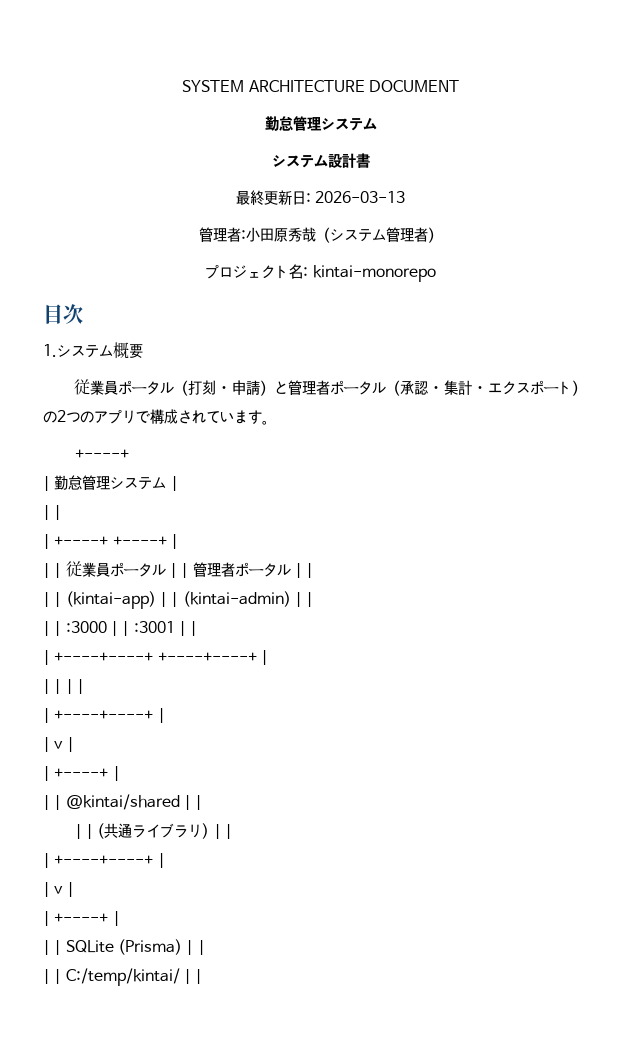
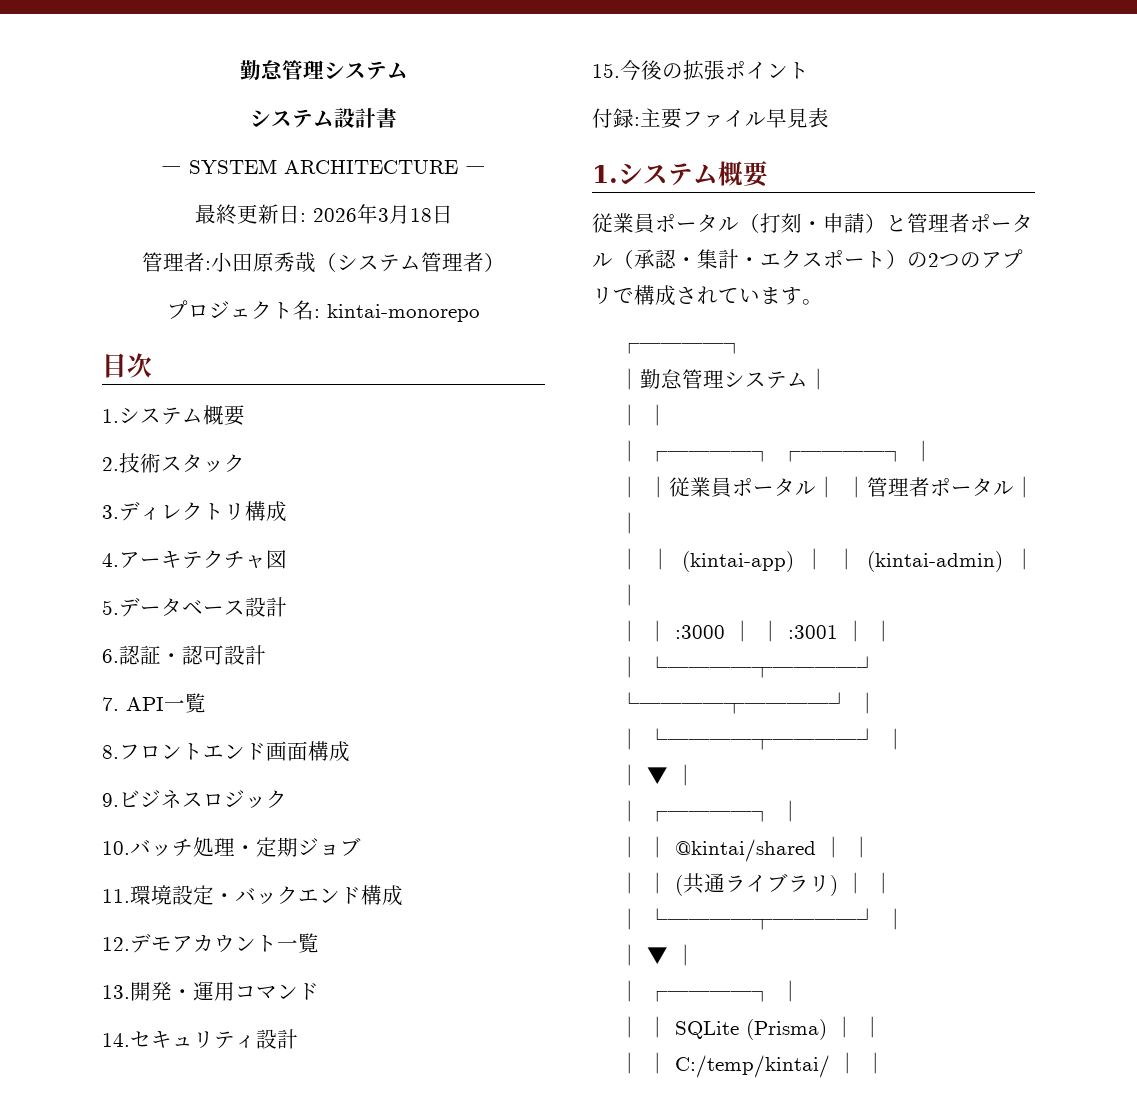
[182,80,459,92] SYSTEM ARCHITECTURE DOCUMENT // -> (239, 70) none
(370, 160) none -> [161,159,486,174] // ― SYSTEM ARCHITECTURE ―
[315,191,406,203] 2026-03-13 -> [312,204,453,224] 2026年3月18日
(143, 351) none -> [102,453,245,473] [102,501,287,522] [102,550,287,569] [102,597,287,617] [102,645,266,665] [102,693,206,713] [102,741,350,762] [102,789,287,809] [102,837,361,857] [102,885,403,906] [102,933,319,953] [102,981,319,1001] [102,1029,298,1049] [592,60,809,81] [592,108,829,129] [592,161,769,187] // 2.技術スタック // 3.ディレクトリ構成 // 4.アーキテクチャ図 // 5.データベース設計 // 6.認証・認可設計 // 7. API一覧 // 8.フロントエンド画面構成 // 9.ビジネスロジック // 10.バッチ処理・定期ジョブ // 11.環境設定・バックエンド構成 // 12.デモアカウント一覧 // 13.開発・運用コマンド // 14.セキュリティ設計 // 15.今後の拡張ポイント // 付録:主要ファイル早見表 // 1.システム概要
[74,449,129,459] [43,475,178,491] [43,505,62,520] [43,534,178,549] [43,561,314,578] [43,591,314,609] [43,621,198,636] [43,650,268,665] [43,679,84,694] [43,708,165,723] [43,737,74,752] [43,766,120,781] [43,794,203,810] [74,824,94,839] +----+ // | 勤怠管理システム | // | | // | +----+ +----+ | // | | 従業員ポータル | | 管理者ポータル | | // | | (kintai-app) | | (kintai-admin) | | // | | :3000 | | :3001 | | // | +----+----+ +----+----+ | // | | | | // | +----+----+ | // | v | // | +----+ | // | | @kintai/shared | | // | | -> [618,343,745,354] [618,368,829,390] [618,404,668,426] [618,440,934,462] [618,476,1035,498] [618,512,640,534] [618,548,1035,572] [618,584,640,606] [618,620,894,642] [618,656,878,678] [618,692,878,714] [618,728,906,750] [618,764,696,786] [618,800,801,822] [618,836,872,862] [618,872,668,894] ┌────┐ // │勤怠管理システム│ // │ │ // │ ┌────┐ ┌────┐ │ // │ │従業員ポータル│ │管理者ポータル│ │ // │ │ (kintai-app) │ │ (kintai-admin) │ │ // │ │ :3000 │ │ :3001 │ │ // │ └────┬────┘ └────┬────┘ │ // │ └────┬────┘ │ // │ ▼ │ // │ ┌────┐ │ // │ │ @kintai/shared │ │ // │ │
[213,824,233,839] [43,853,165,868] [43,882,74,897] [43,911,120,926] [43,939,205,955] [43,968,203,986] | | // | +----+----+ | // | v | // | +----+ | // | | SQLite (Prisma) | | // | | C:/temp/kintai/ | | -> [844,872,894,894] [618,908,906,930] [618,944,696,966] [618,980,801,1002] [618,1016,883,1040] [618,1052,886,1078] │ │ // │ └────┬────┘ │ // │ ▼ │ // │ ┌────┐ │ // │ │ SQLite (Prisma) │ │ // │ │ C:/temp/kintai/ │ │

